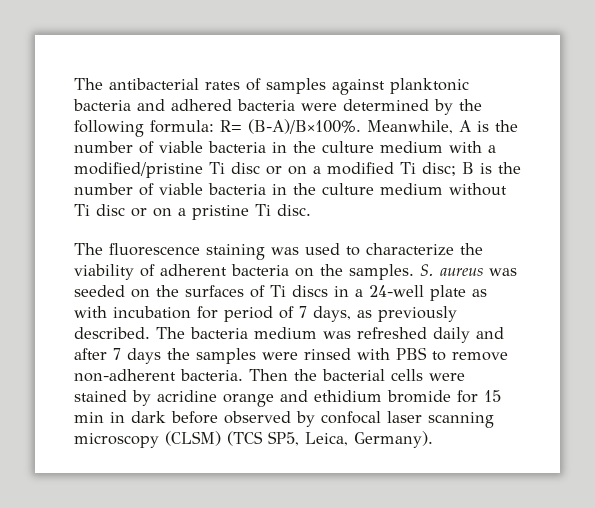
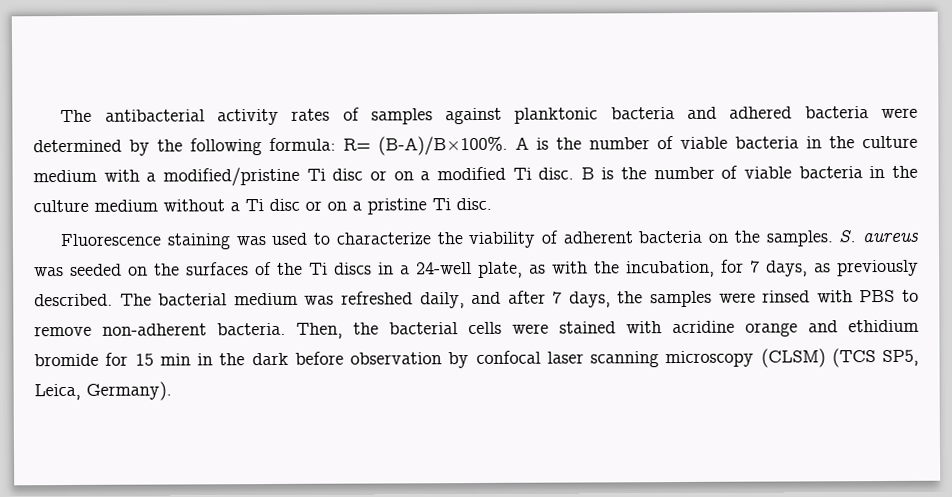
(199, 84) none -> [216,108,279,126] activity
[367,120,453,134] Meanwhile, -> (508, 145) none
[422,162,456,176] disc; -> [538,167,575,180] disc.
(507, 189) none -> [230,202,240,212] a
[74,243,200,256] The fluorescence -> [60,233,162,247] Fluorescence
(265, 291) none -> [277,262,303,275] the
[430,285,466,301] plate -> [478,261,523,278] plate,
[113,306,294,322] incubation for period of -> [594,259,744,278] the incubation, for
[190,327,248,339] bacteria -> [158,293,228,306] bacterial
[433,327,470,343] daily -> [419,292,465,309] daily,
[127,348,161,364] days -> [568,291,611,308] days,
[249,369,288,381] Then -> [296,322,343,339] Then,
[132,390,151,406] by -> [626,321,662,334] with
(125, 417) none -> [219,353,246,366] the
[224,411,291,424] observed -> [350,352,442,365] observation

